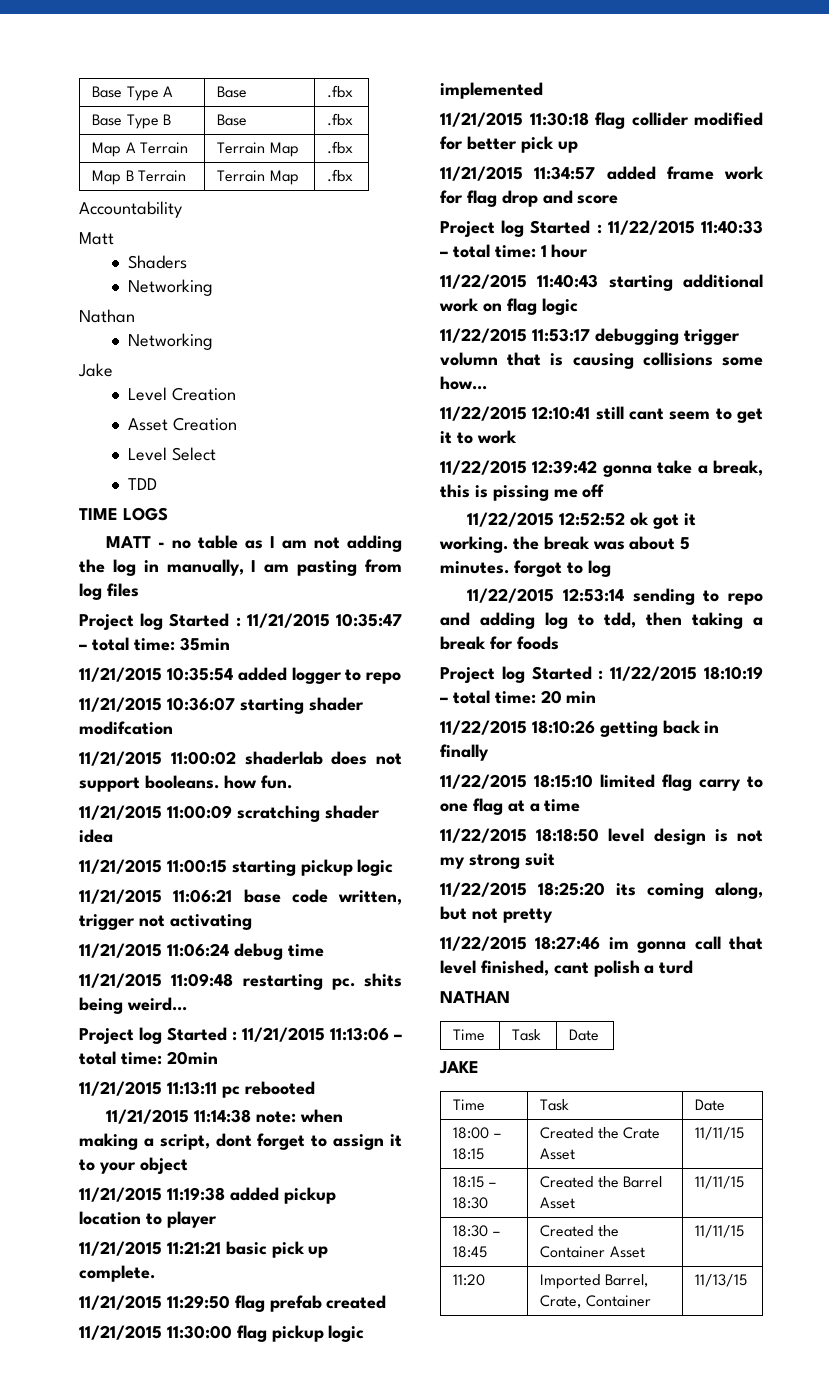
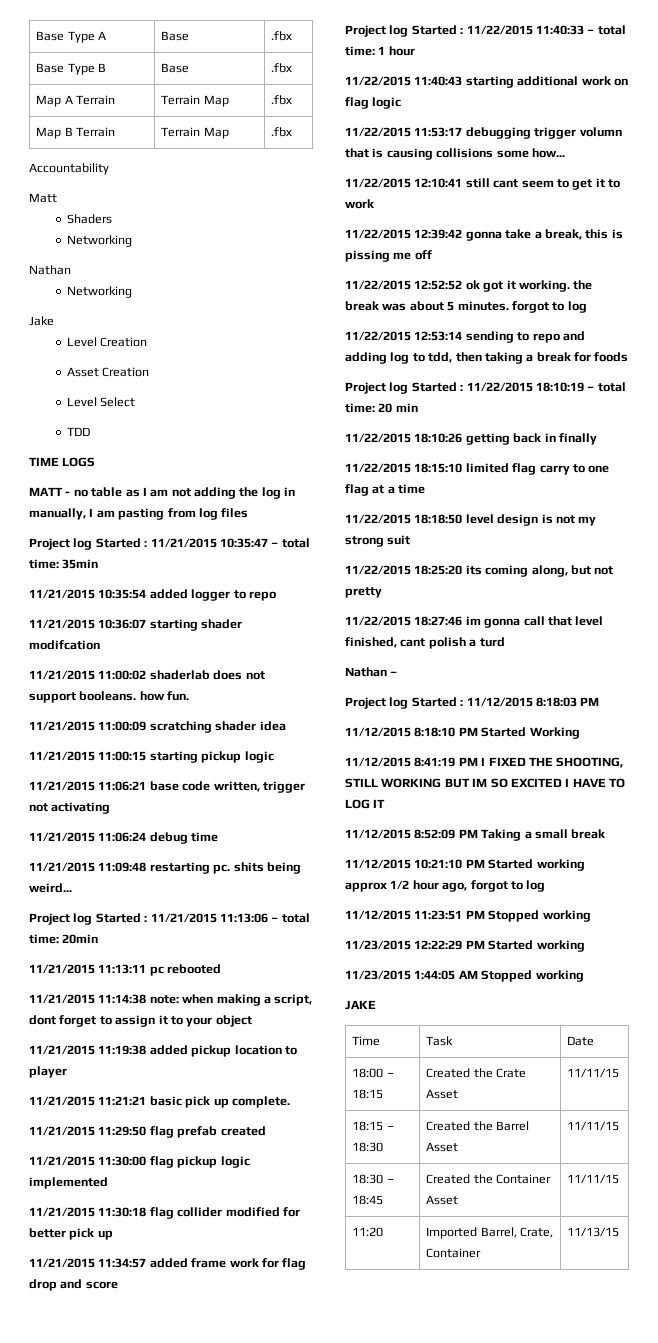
[440,991,510,1003] [453,1029,486,1041] [512,1029,542,1041] [569,1029,600,1041] NATHAN // Time | Task | Date -> [345,667,398,677] [345,697,600,709] [345,727,580,739] [345,757,624,768] [345,778,625,788] [345,799,386,809] [345,829,606,841] [345,859,585,871] [345,880,546,892] [345,910,591,922] [345,940,585,952] [345,970,584,982] Nathan – // Project log Started : 11/12/2015 8:18:03 PM // 11/12/2015 8:18:10 PM Started Working // 11/12/2015 8:41:19 PM I FIXED THE SHOOTING, STILL WORKING BUT IM SO EXCITED I HAVE TO LOG IT // 11/12/2015 8:52:09 PM Taking a small break // 11/12/2015 10:21:10 PM Started working approx 1/2 hour ago, forgot to log // 11/12/2015 11:23:51 PM Stopped working // 11/23/2015 12:22:29 PM Started working // 11/23/2015 1:44:05 AM Stopped working

